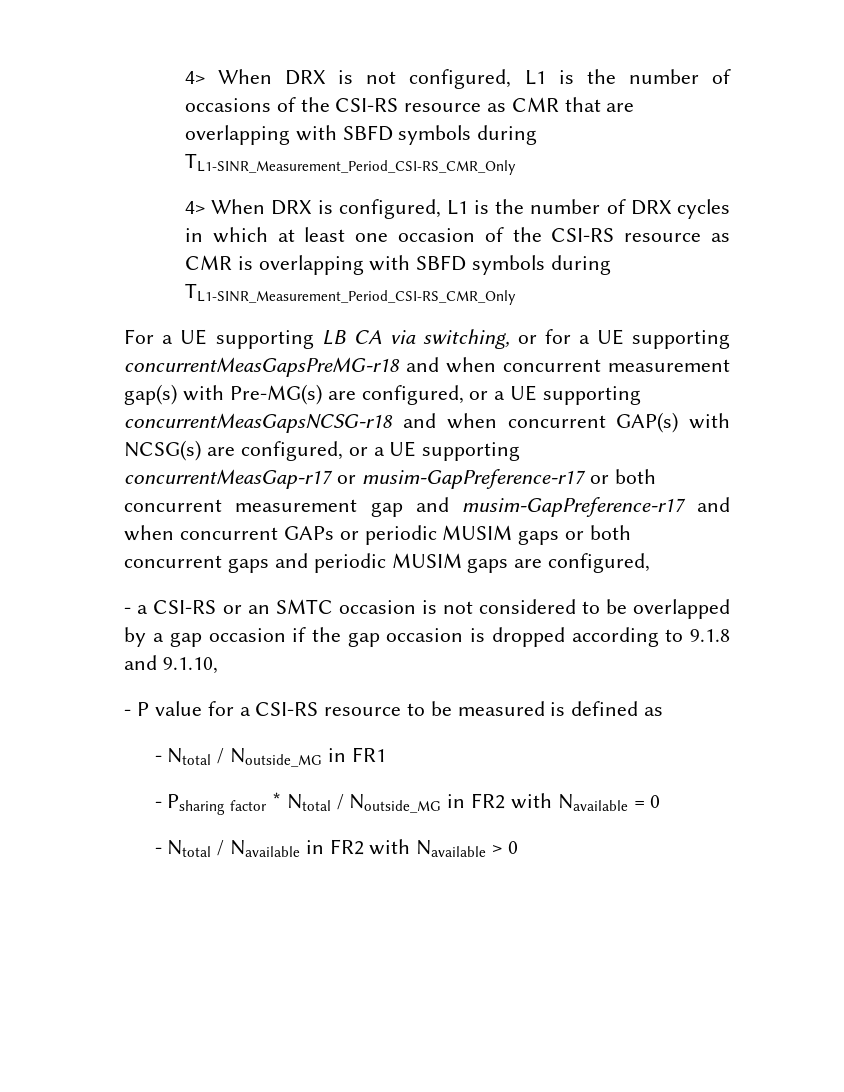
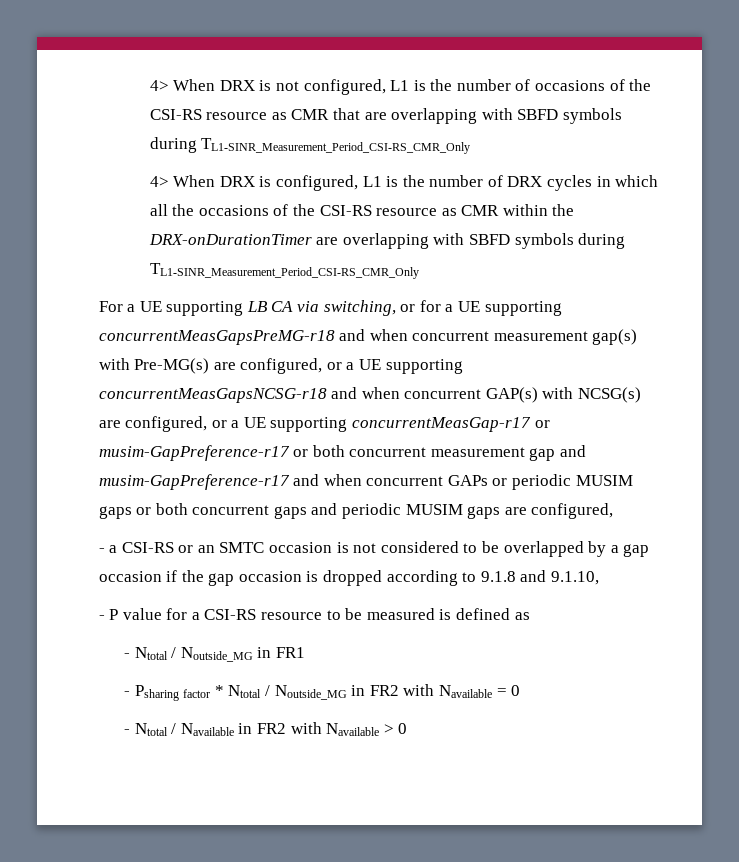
[277,227,730,242] [184,255,253,270] at least one occasion of the CSI-RS resource as CMR is -> [149,204,575,216] [148,234,339,245] all the occasions of the CSI-RS resource as CMR within the DRX-onDurationTimer are

